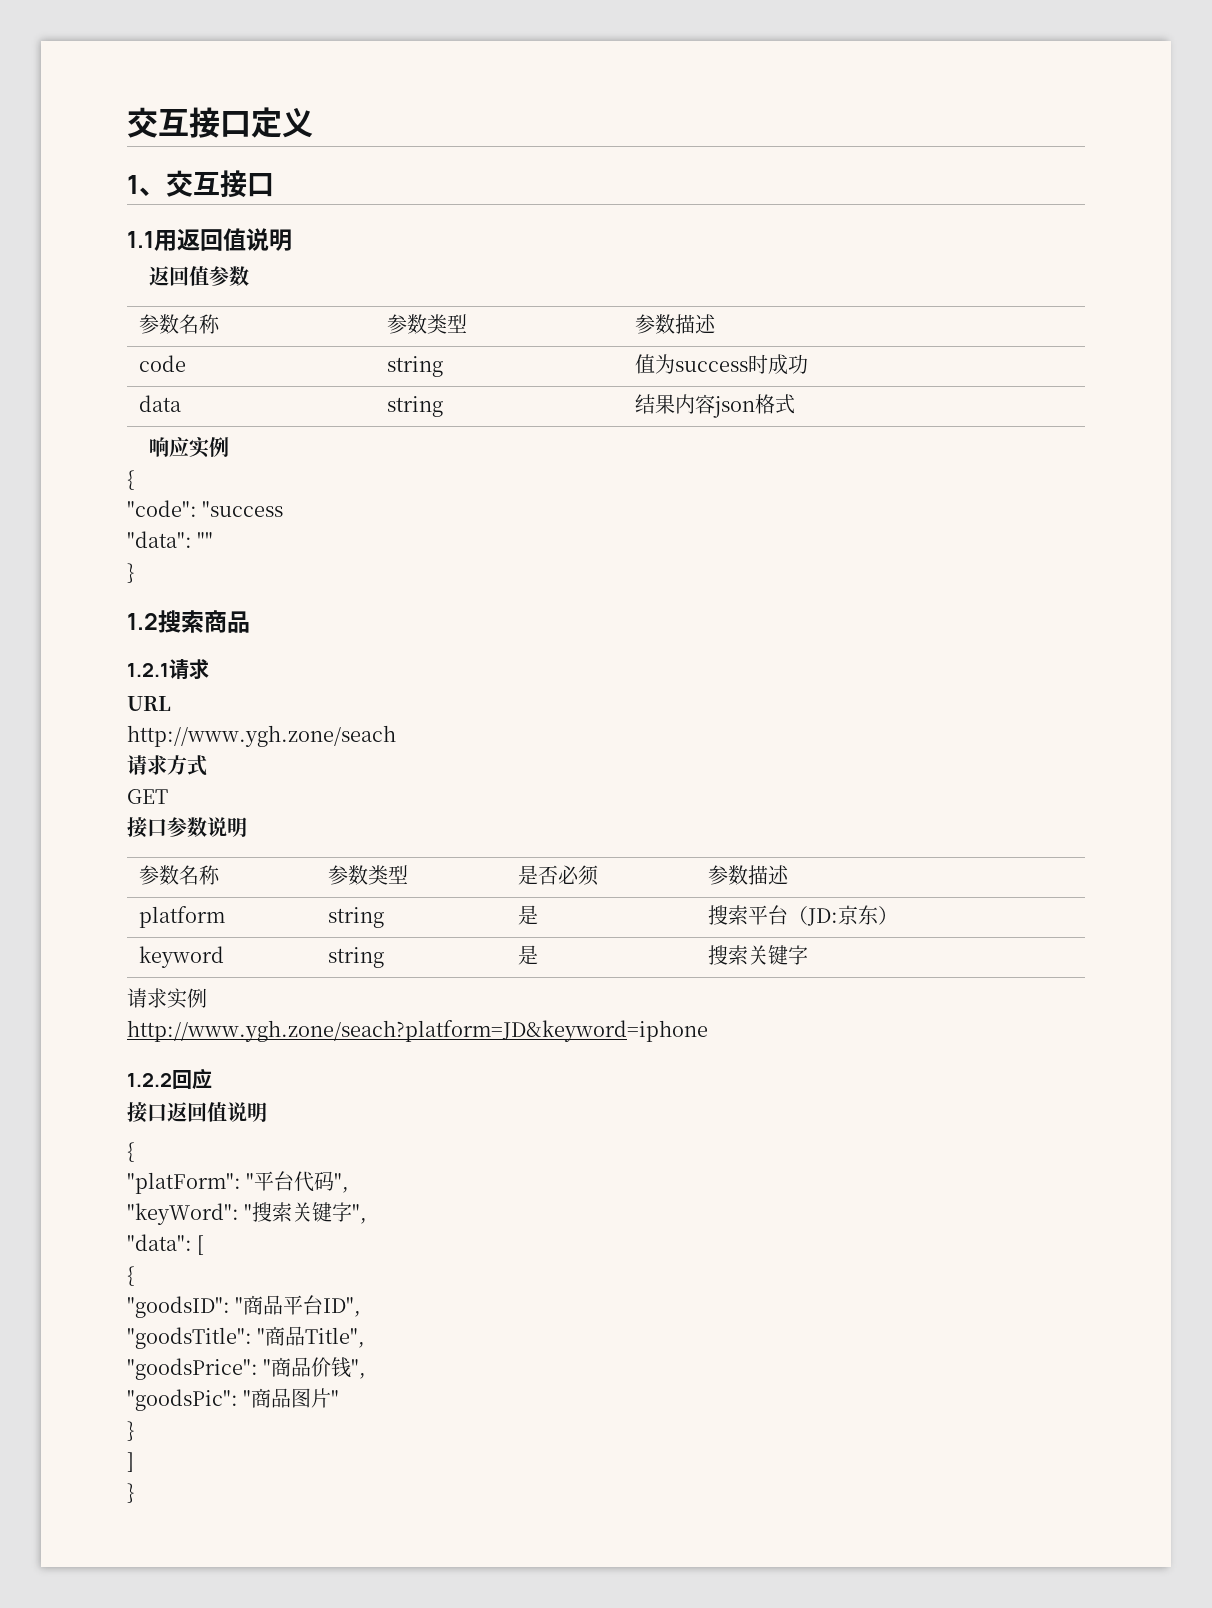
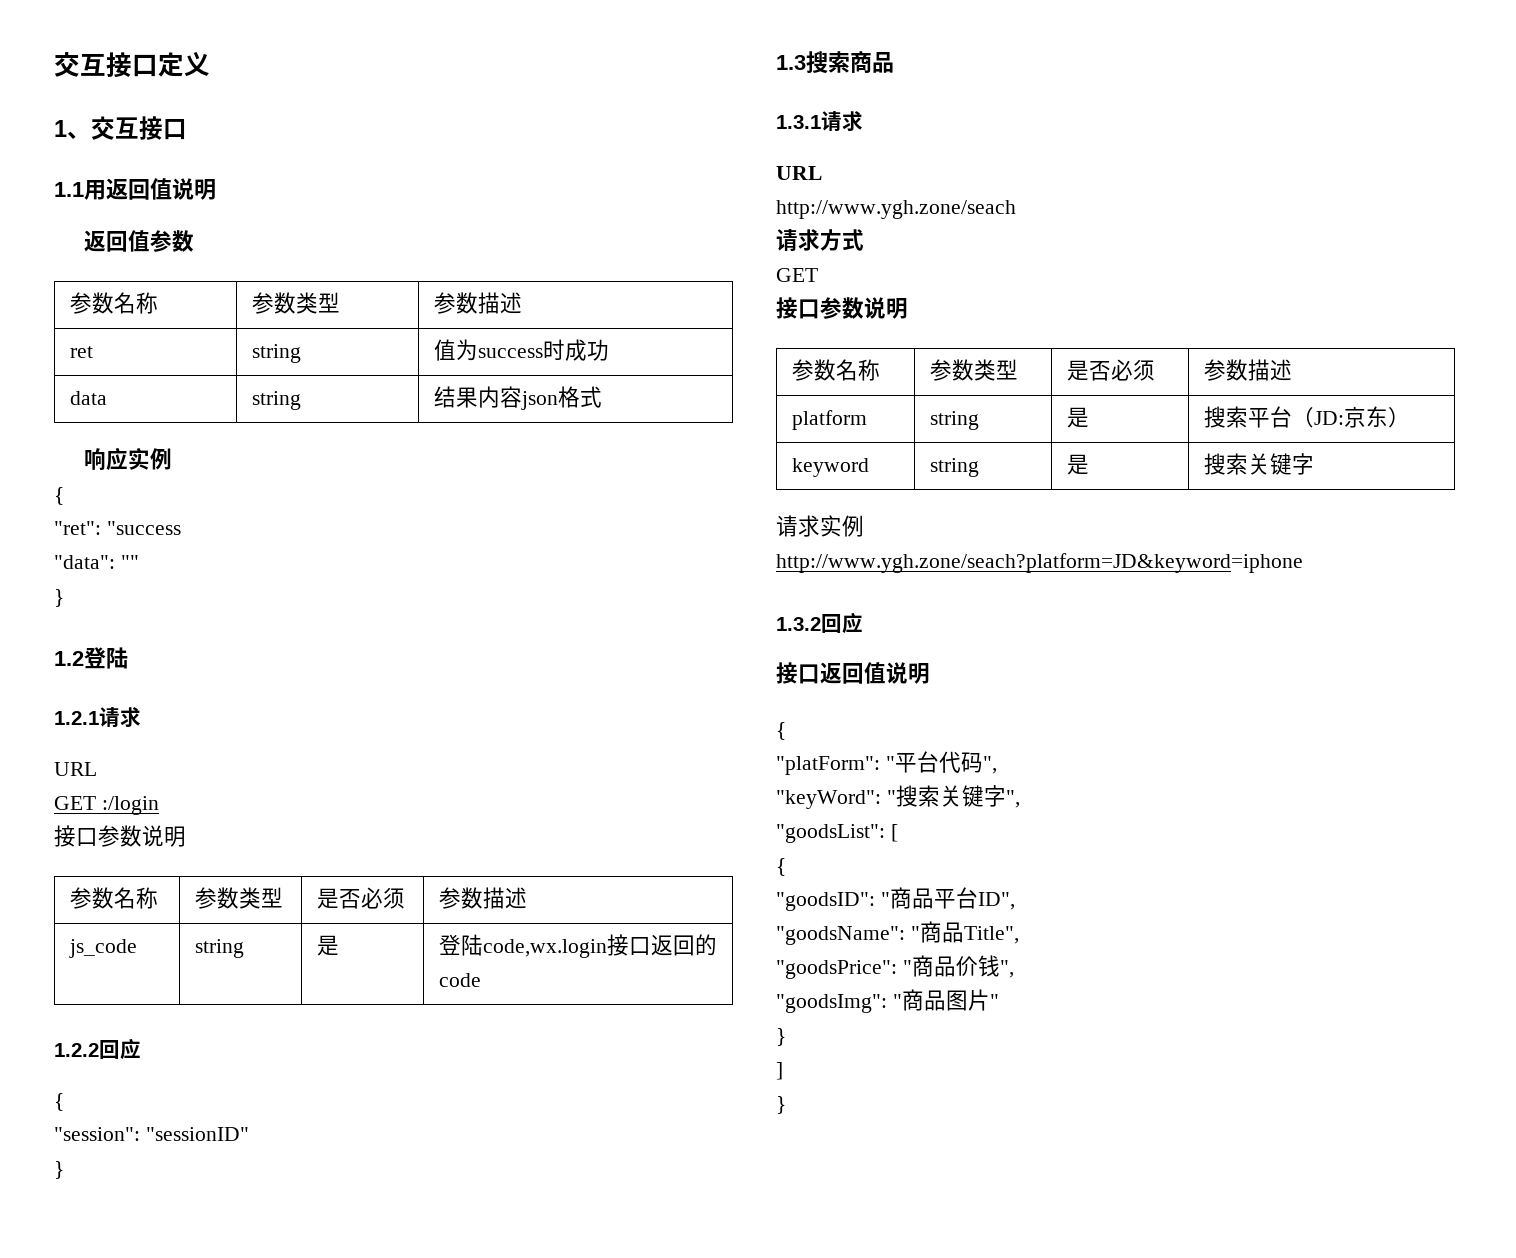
[138,355,186,372] code -> [69,346,93,358] ret
[127,500,197,517] "code": -> [54,521,101,535] "ret":
(158, 621) none -> [84,647,128,669] [54,707,141,728] [54,762,97,776] [54,796,159,815] [54,825,186,847] [69,887,158,909] [194,887,283,909] [316,887,405,909] [438,887,527,909] [68,939,137,958] [194,939,244,958] [316,935,339,956] [438,934,717,958] [438,973,481,987] [54,1038,141,1060] [54,1093,64,1111] [54,1127,249,1141] [54,1161,64,1179] [776,55,806,70] 登陆 // 1.2.1请求 // URL // GET :/login // 接口参数说明 // 参数名称 | 参数类型 | 是否必须 | 参数描述 // js_code | string | 是 | 登陆code,wx.login接口返回的code // 1.2.2回应 // { // "session": "sessionID" // } // 1.3
[127,663,169,677] 1.2.1 -> [776,115,821,129] 1.3.1
[127,1073,172,1087] 1.2.2 -> [776,617,821,631] 1.3.2
[127,1234,192,1251] "data": -> [776,824,885,843] "goodsList":
[127,1327,252,1349] "goodsTitle": -> [776,926,905,945] "goodsName":
[127,1389,238,1411] "goodsPic": -> [776,994,887,1013] "goodsImg":

